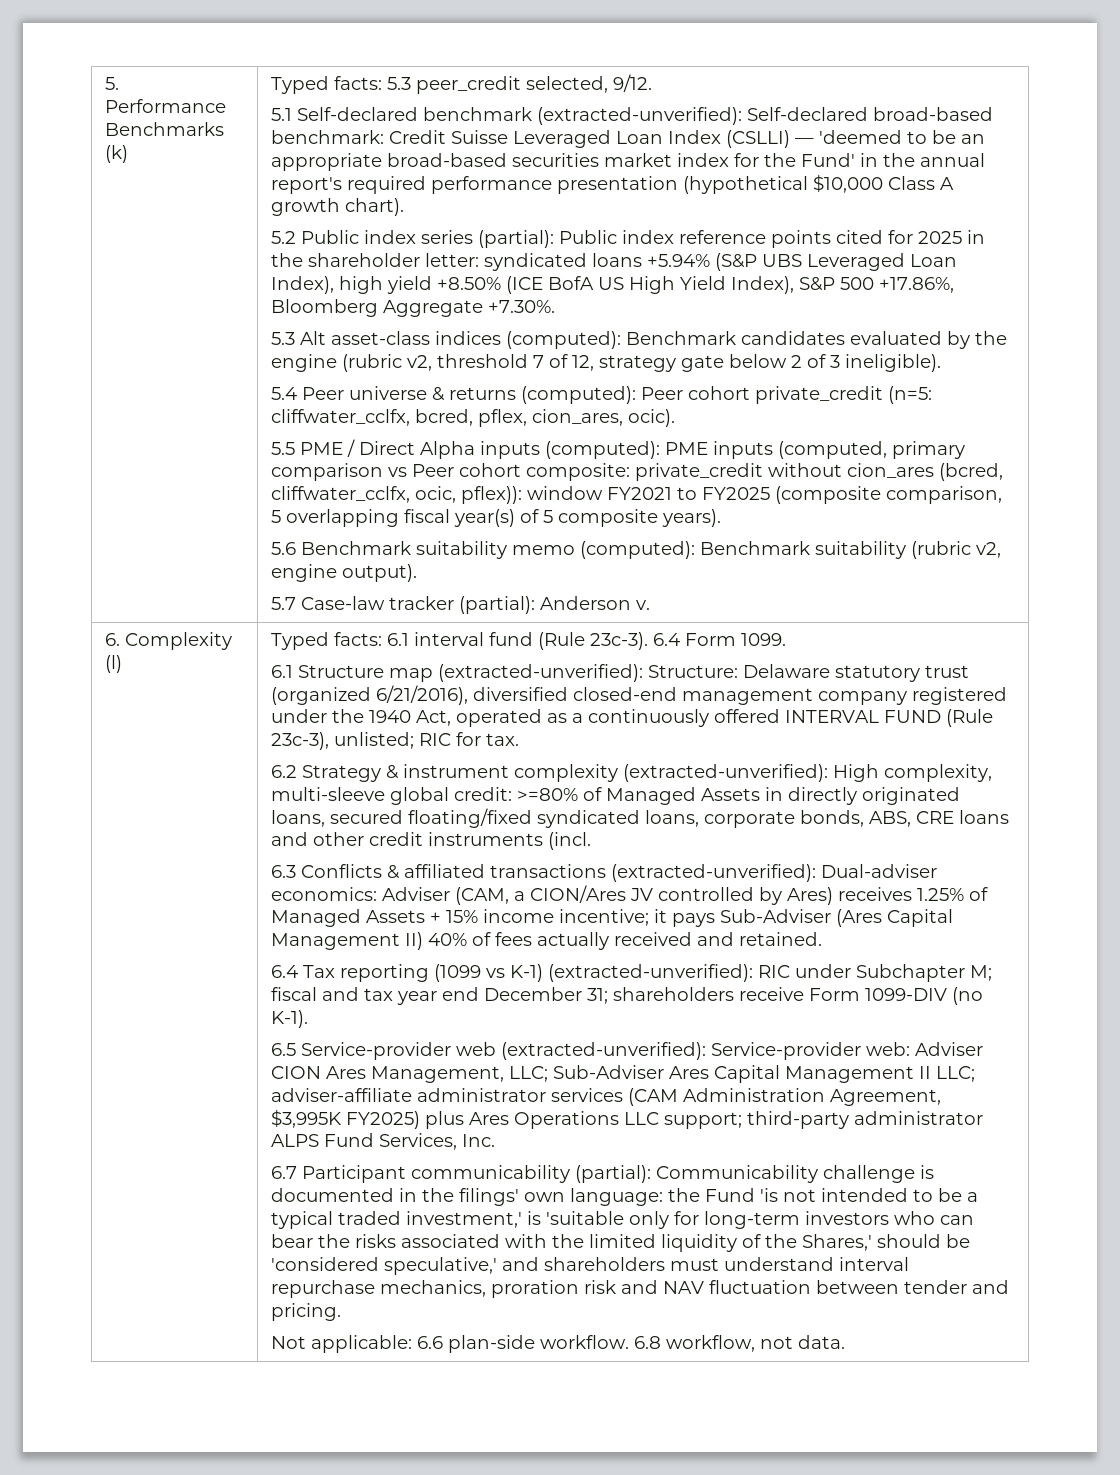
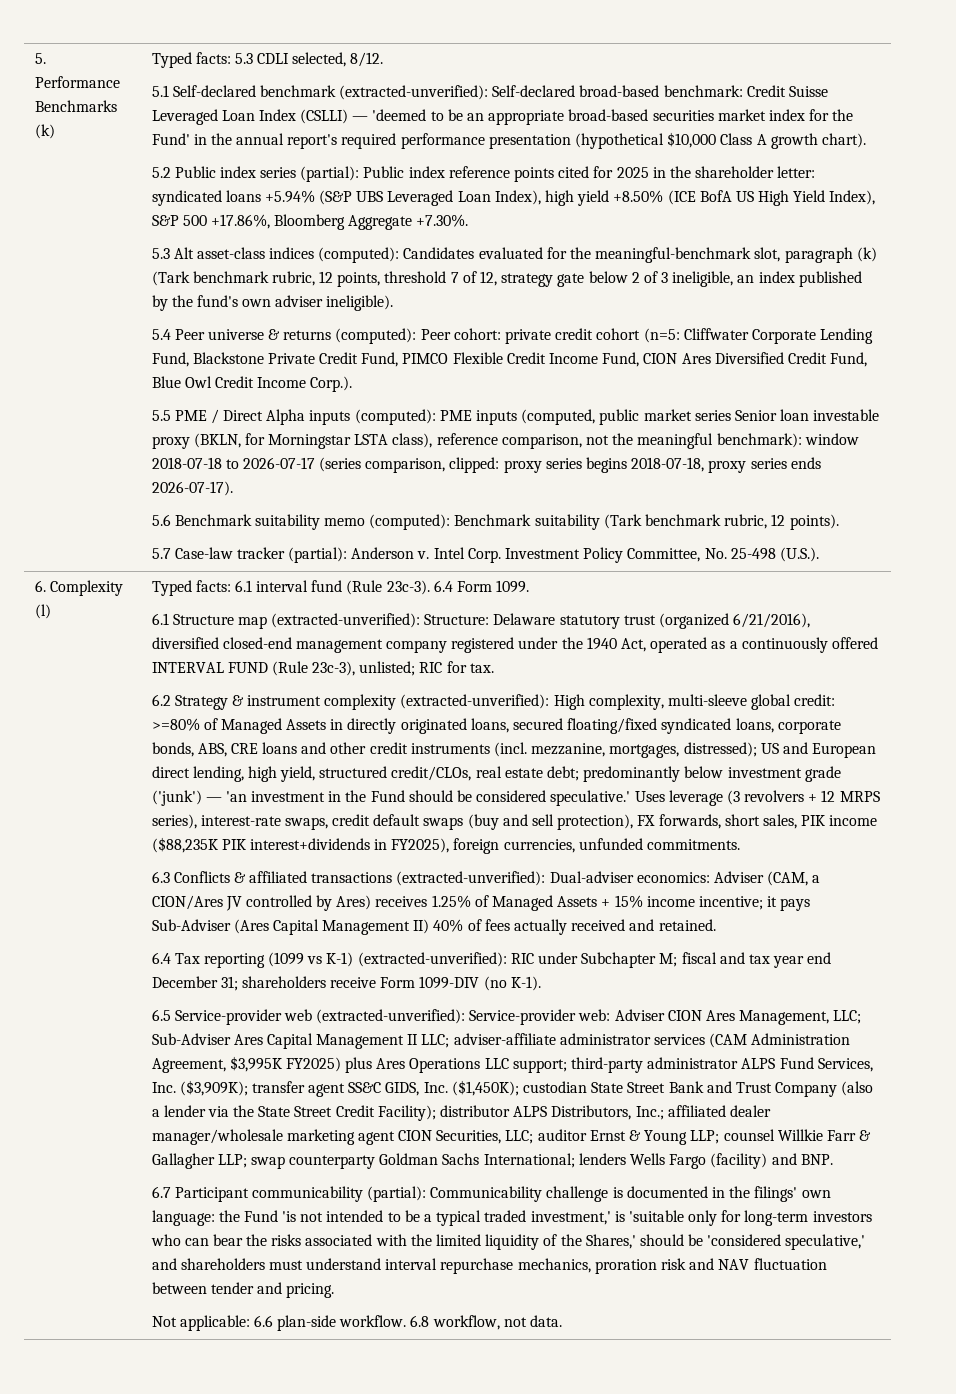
[415,74,652,94] peer_credit selected, 9/12. -> [257,52,384,67] CDLI selected, 8/12.
[625,331,1007,349] [270,354,432,372] Benchmark candidates evaluated by the engine (rubric v2, -> [403,247,877,263] [151,271,381,287] Candidates evaluated for the meaningful-benchmark slot, paragraph (k) (Tark benchmark rubric, 12 points,
(840, 361) none -> [672,271,862,287] [151,295,324,311] ineligible, an index published by the fund's own adviser
[687,386,932,404] [270,409,675,427] cohort private_credit (n=5: cliffwater_cclfx, bcred, pflex, cion_ares, ocic). -> [453,328,874,344] [151,352,868,367] [151,376,353,392] cohort: private credit cohort (n=5: Cliffwater Corporate Lending Fund, Blackstone Private Credit Fund, PIMCO Flexible Credit Income Fund, CION Ares Diversified Credit Fund, Blue Owl Credit Income Corp.).
[891,441,965,459] [270,463,1003,481] [270,486,1002,504] [270,509,721,527] primary comparison vs Peer cohort composite: private_credit without cion_ares (bcred, cliffwater_cclfx, ocic, pflex)): window FY2021 to FY2025 (composite comparison, 5 overlapping fiscal year(s) of 5 composite years). -> [599,409,880,425] [151,433,859,449] [151,457,821,473] [151,481,233,496] public market series Senior loan investable proxy (BKLN, for Morningstar LSTA class), reference comparison, not the meaningful benchmark): window 2018-07-18 to 2026-07-17 (series comparison, clipped: proxy series begins 2018-07-18, proxy series ends 2026-07-17).
[910,541,1001,559] [270,564,417,582] (rubric v2, engine output). -> [603,514,839,530] (Tark benchmark rubric, 12 points).
(650, 605) none -> [433,547,819,563] Intel Corp. Investment Policy Committee, No. 25-498 (U.S.).
(591, 841) none -> [531,742,877,758] [151,766,841,782] [151,790,880,806] [151,814,878,830] [151,837,740,854] mezzanine, mortgages, distressed); US and European direct lending, high yield, structured credit/CLOs, real estate debt; predominantly below investment grade ('junk') — 'an investment in the Fund should be considered speculative.' Uses leverage (3 revolvers + 12 MRPS series), interest-rate swaps, credit default swaps (buy and sell protection), FX forwards, short sales, PIK income ($88,235K PIK interest+dividends in FY2025), foreign currencies, unfunded commitments.
(495, 1140) none -> [179,1080,874,1097] [151,1105,771,1121] [151,1129,872,1145] [151,1153,833,1169] ($3,909K); transfer agent SS&C GIDS, Inc. ($1,450K); custodian State Street Bank and Trust Company (also a lender via the State Street Credit Facility); distributor ALPS Distributors, Inc.; affiliated dealer manager/wholesale marketing agent CION Securities, LLC; auditor Ernst & Young LLP; counsel Willkie Farr & Gallagher LLP; swap counterparty Goldman Sachs International; lenders Wells Fargo (facility) and BNP.

